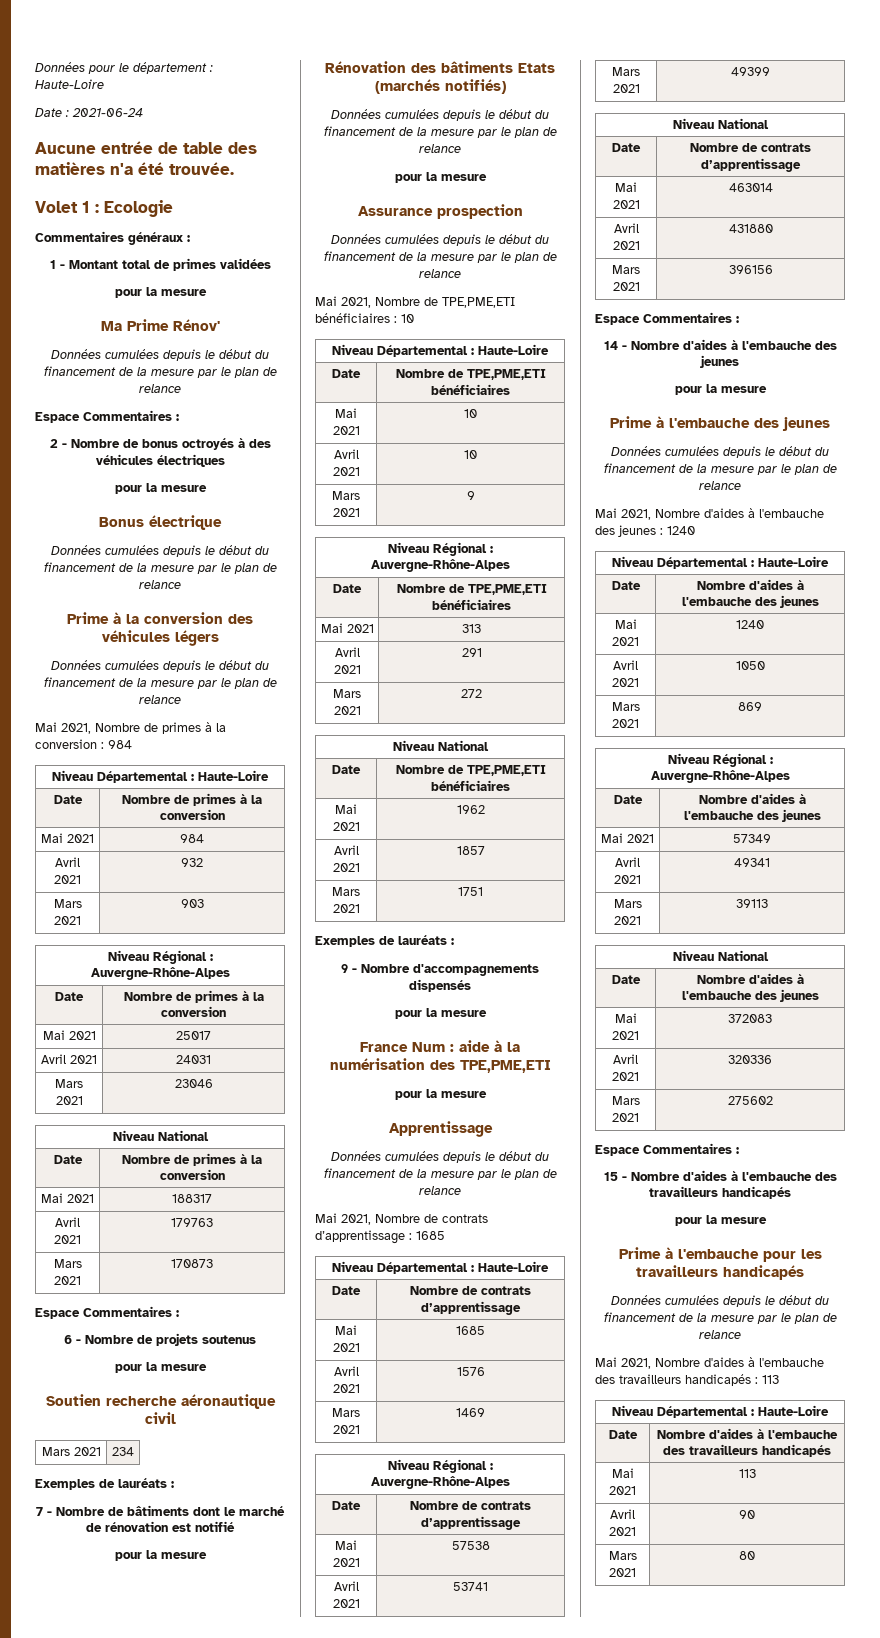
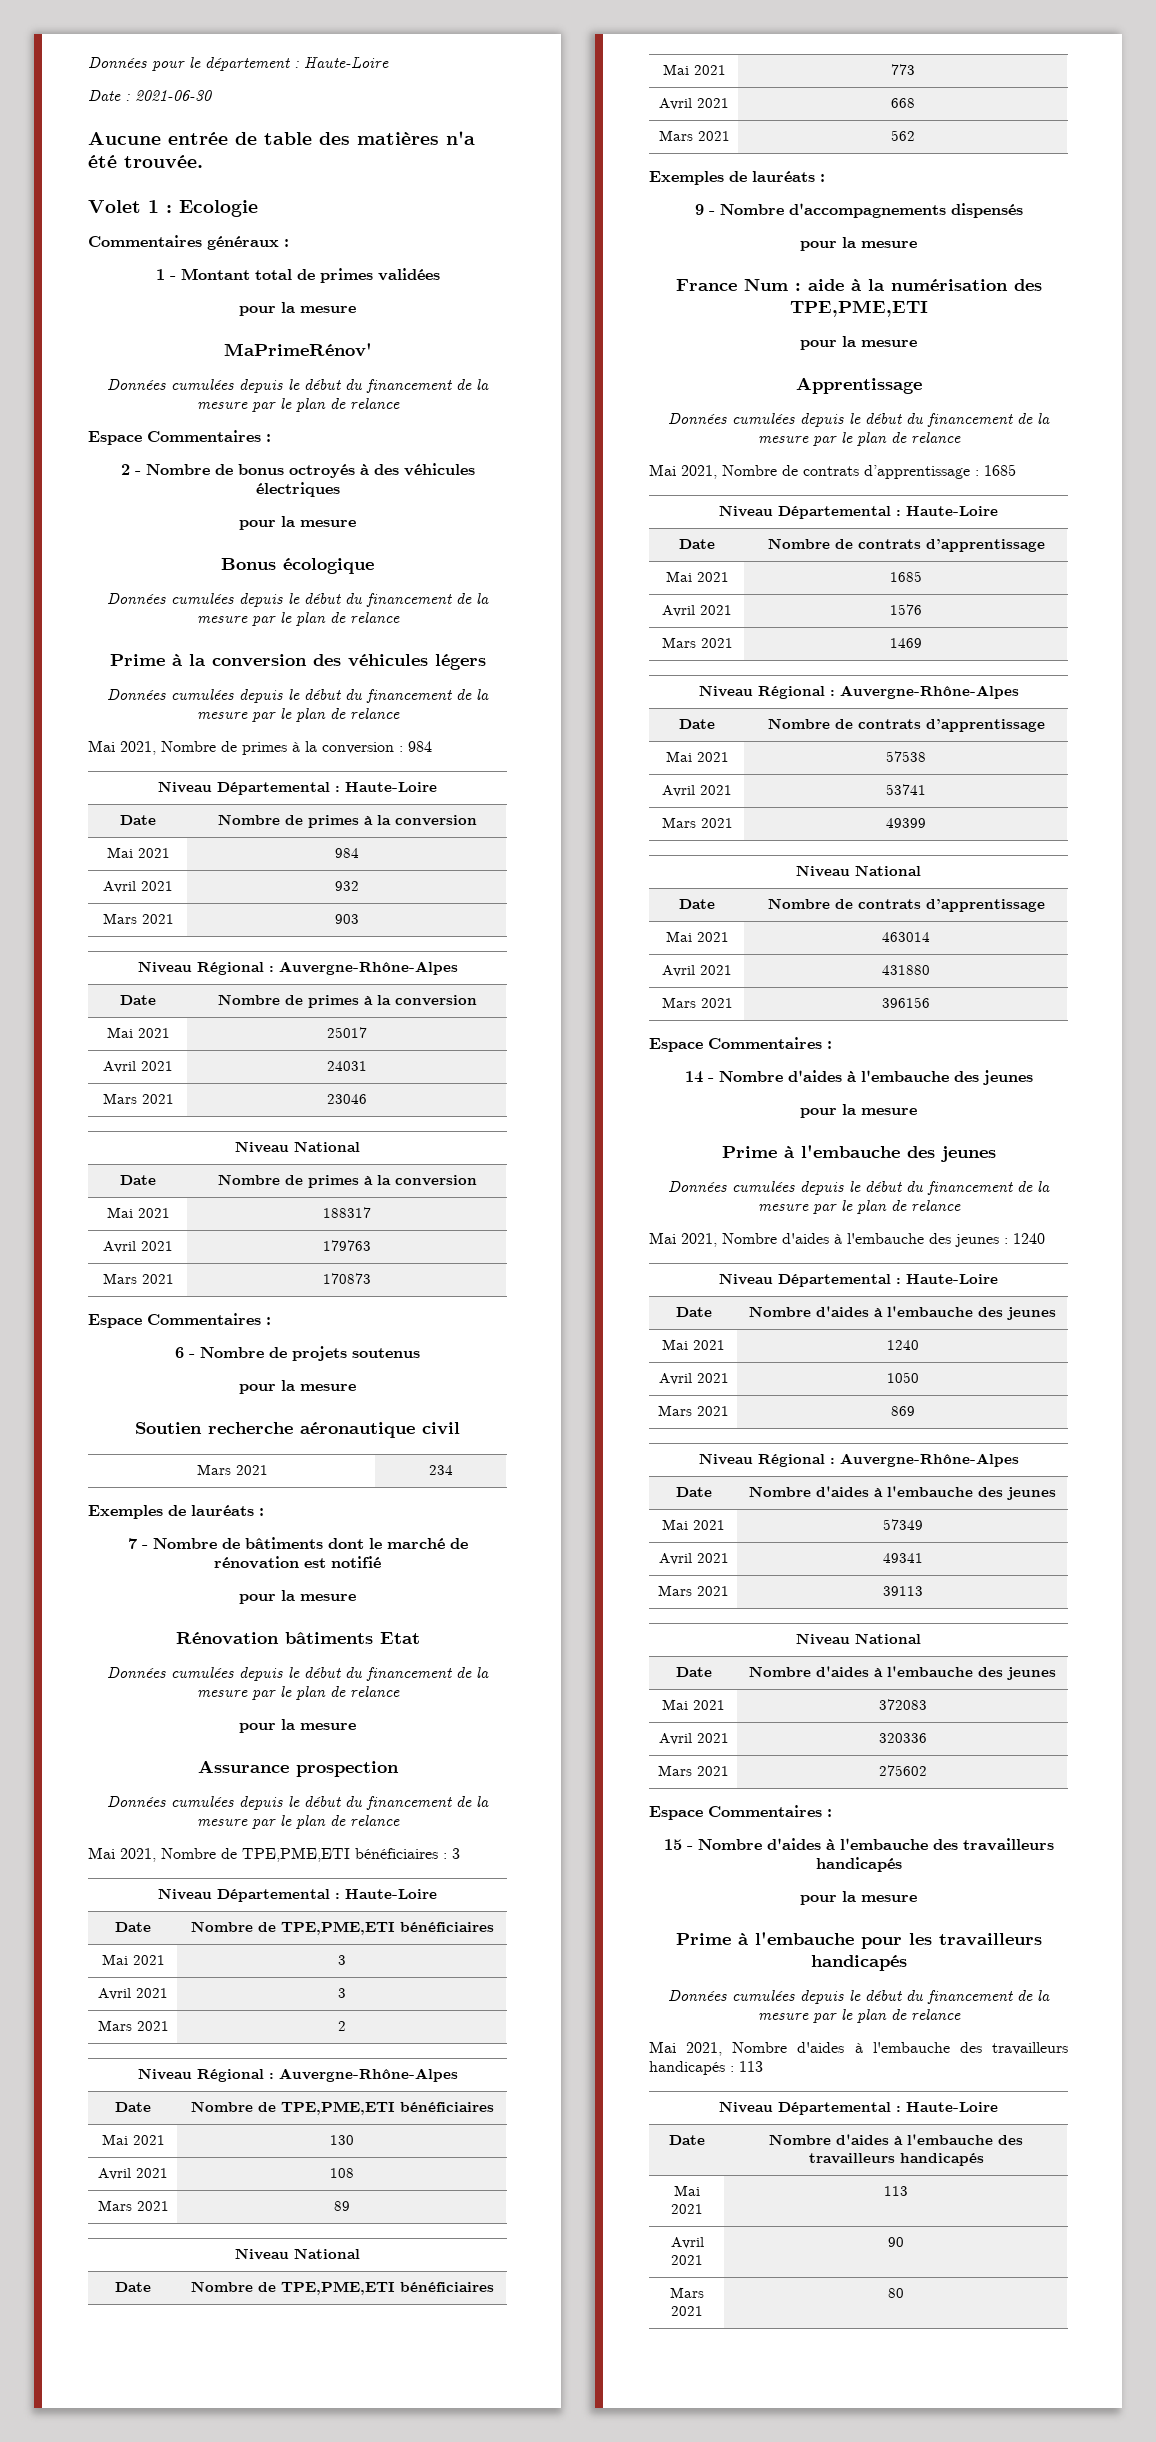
[72,108,143,117] 2021-06-24 -> [135,90,212,101] 2021-06-30
[100,319,220,331] Ma Prime Rénov' -> [223,343,372,357] MaPrimeRénov'
[149,515,222,530] électrique -> [283,558,374,574] écologique
[411,61,555,73] [374,79,506,94] des bâtiments Etats (marchés notifiés) -> [284,1632,420,1644] bâtiments Etat
[401,314,414,323] 10 -> [452,1848,460,1859] 3
[464,409,477,418] [333,449,359,459] [332,467,360,476] [464,450,477,459] [332,491,360,500] [332,508,360,517] [466,491,475,500] 10 // Avril 2021 | 10 // Mars 2021 | 9 -> [338,1955,346,1965] [98,1988,168,2000] [338,1988,346,1998] [97,2020,169,2031] [338,2021,346,2031] 3 // Avril 2021 | 3 // Mars 2021 | 2
[462,624,481,633] [334,647,360,657] [333,665,361,674] [461,648,482,657] [333,689,361,698] [333,706,361,715] [461,689,482,698] 313 // Avril 2021 | 291 // Mars 2021 | 272 -> [330,2135,354,2145] [98,2168,168,2180] [330,2168,354,2178] [97,2200,169,2211] [334,2201,350,2211] 130 // Avril 2021 | 108 // Mars 2021 | 89
[456,805,485,814] [333,845,359,855] [332,863,360,872] [456,846,485,855] [332,887,360,896] [332,904,360,913] [458,887,483,896] 1962 // Avril 2021 | 1857 // Mars 2021 | 1751 -> [891,64,915,75] [659,98,729,110] [891,98,915,108] [658,130,730,141] [891,130,915,141] 773 // Avril 2021 | 668 // Mars 2021 | 562

